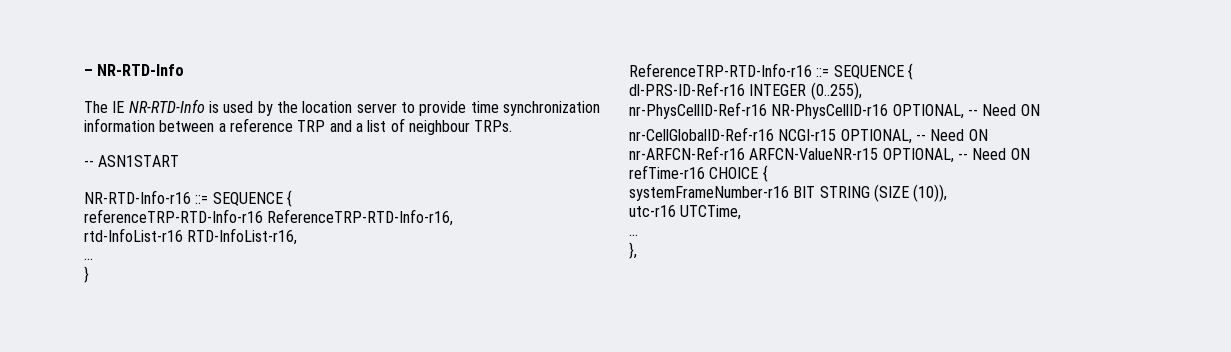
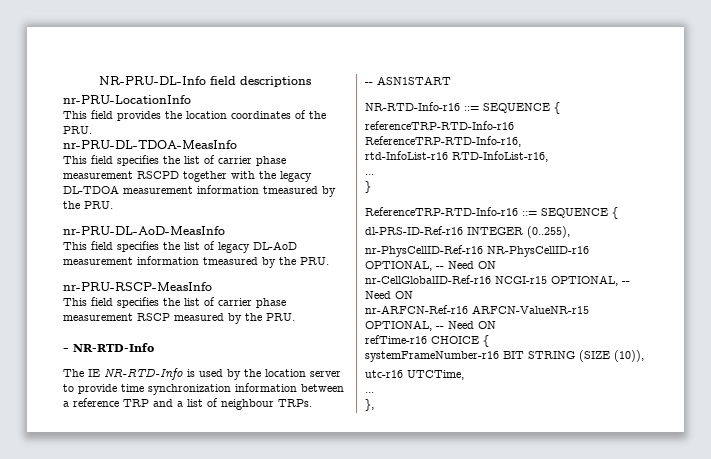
(84, 72) none -> [98,76,311,87] [63,95,191,104] [63,110,326,121] [63,126,92,134] [63,140,237,149] [63,155,286,166] [63,171,312,182] [63,185,336,197] [63,201,113,209] [63,226,225,235] [63,241,297,253] [63,256,329,268] [63,282,212,291] [63,297,286,308] [63,313,295,324] NR-PRU-DL-Info field descriptions // nr-PRU-LocationInfo // This field provides the location coordinates of the PRU. // nr-PRU-DL-TDOA-MeasInfo // This field specifies the list of carrier phase measurement RSCPD together with the legacy DL-TDOA measurement information tmeasured by the PRU. // nr-PRU-DL-AoD-MeasInfo // This field specifies the list of legacy DL-AoD measurement information tmeasured by the PRU. // nr-PRU-RSCP-MeasInfo // This field specifies the list of carrier phase measurement RSCP measured by the PRU. //

